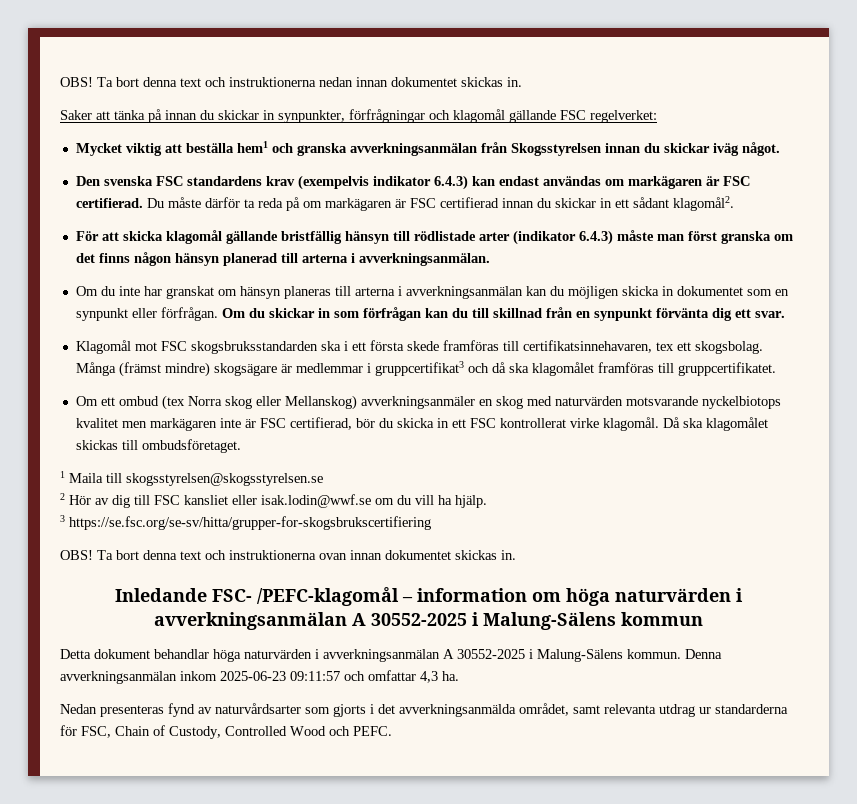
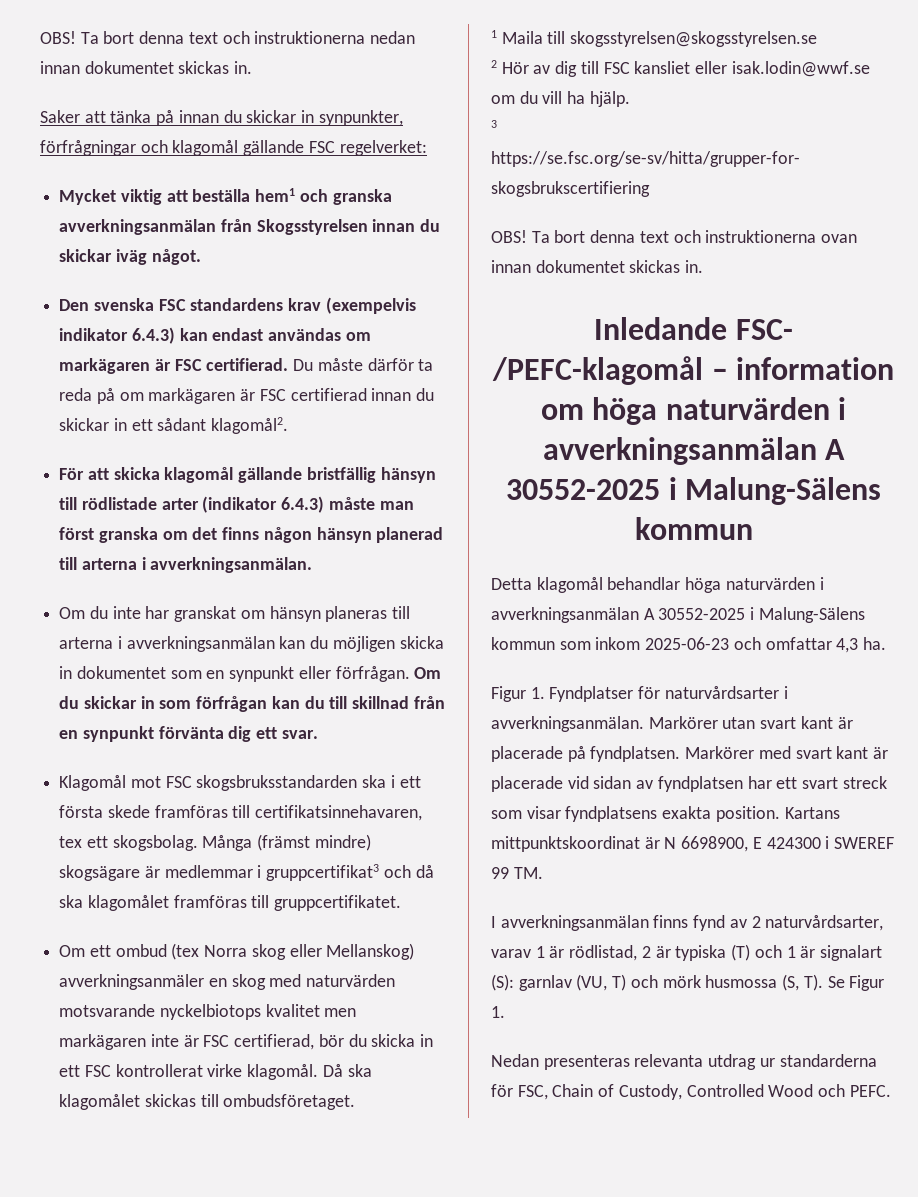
[94,649,150,659] dokument -> [536,577,603,593] klagomål
[627,649,722,659] [60,671,177,684] kommun. Denna avverkningsanmälan -> [491,637,591,650] kommun som
[290,671,340,681] 09:11:57 -> (730, 643) none
[60,703,600,717] Nedan presenteras fynd av naturvårdsarter som gjorts i det avverkningsanmälda området, samt -> [491,686,788,702] [491,716,853,732] [491,746,889,762] [491,776,887,792] [491,806,840,822] [491,836,895,852] [491,867,543,879] [491,915,884,931] [491,944,882,961] [491,974,885,991] [491,1006,505,1018] [491,1054,630,1070] Figur 1. Fyndplatser för naturvårdsarter i avverkningsanmälan. Markörer utan svart kant är placerade på fyndplatsen. Markörer med svart kant är placerade vid sidan av fyndplatsen har ett svart streck som visar fyndplatsens exakta position. Kartans mittpunktskoordinat är N 6698900, E 424300 i SWEREF 99 TM. // I avverkningsanmälan finns fynd av 2 naturvårdsarter, varav 1 är rödlistad, 2 är typiska (T) och 1 är signalart (S): garnlav (VU, T) och mörk husmossa (S, T). Se Figur 1. // Nedan presenteras

